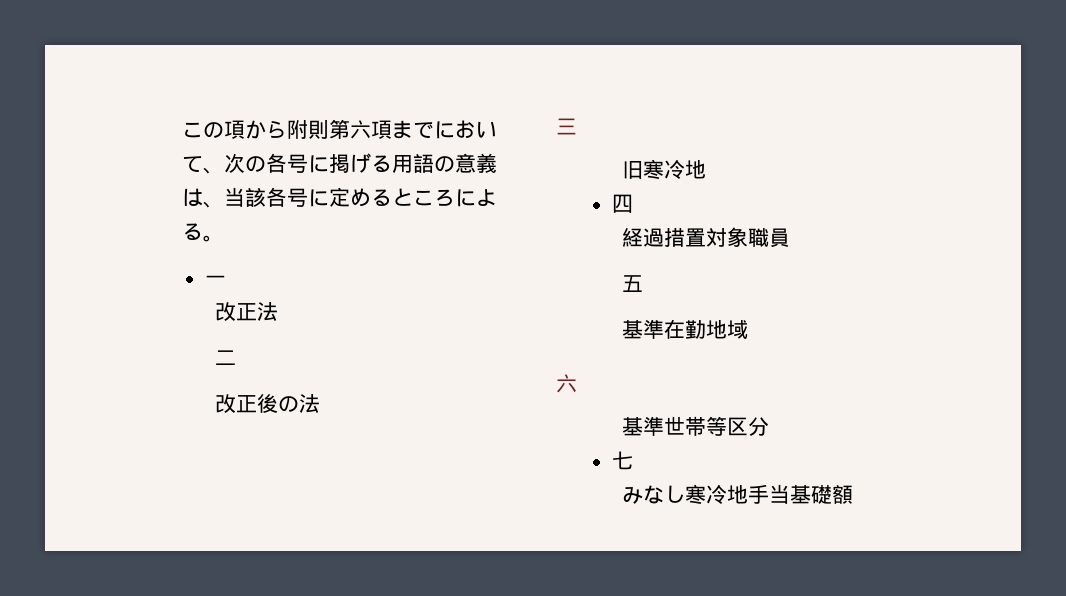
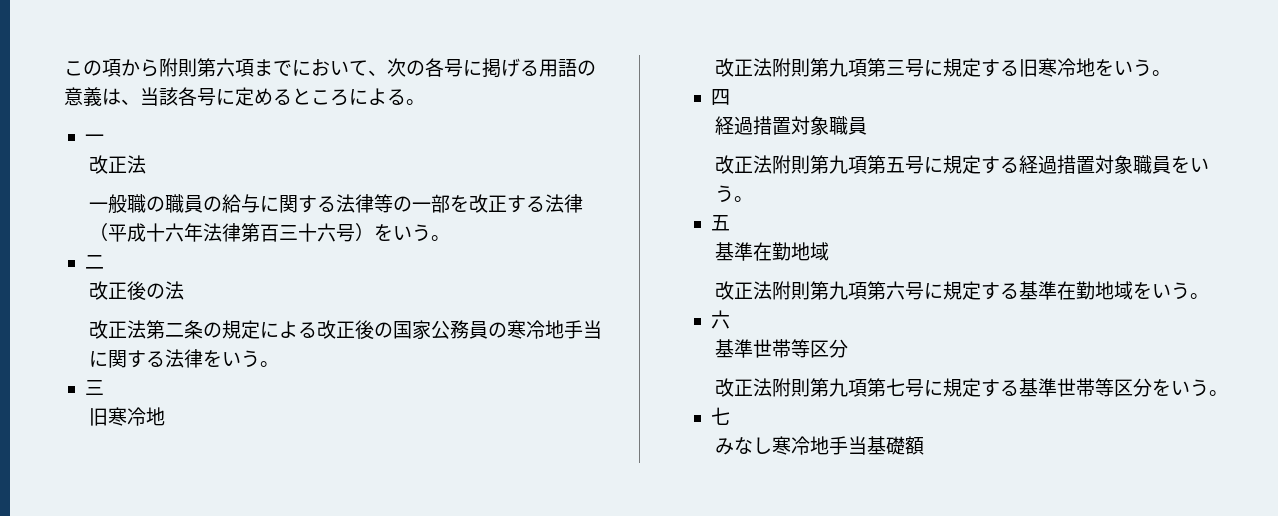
[214,350,236,365] [214,393,320,413] [556,118,577,135] [621,159,706,179] 二 // 改正後の法 // 三 // 旧寒冷地 -> [88,194,583,213] [88,223,450,242] [85,255,105,269] [88,281,184,300] [88,320,602,340] [88,349,279,368] [85,380,105,395] [88,407,165,426] [714,58,1171,77] 一般職の職員の給与に関する法律等の一部を改正する法律（平成十六年法律第百三十六号）をいう。 // 二 // 改正後の法 // 改正法第二条の規定による改正後の国家公務員の寒冷地手当に関する法律をいう。 // 三 // 旧寒冷地 // 改正法附則第九項第三号に規定する旧寒冷地をいう。
[621,275,643,292] [621,319,748,339] [556,374,577,393] [621,416,769,436] 五 // 基準在勤地域 // 六 // 基準世帯等区分 -> [714,155,1209,174] [714,185,753,203] [711,215,731,231] [714,242,829,261] [714,281,1209,300] [711,310,731,329] [714,339,848,358] [714,378,1228,397] 改正法附則第九項第五号に規定する経過措置対象職員をいう。 // 五 // 基準在勤地域 // 改正法附則第九項第六号に規定する基準在勤地域をいう。 // 六 // 基準世帯等区分 // 改正法附則第九項第七号に規定する基準世帯等区分をいう。

